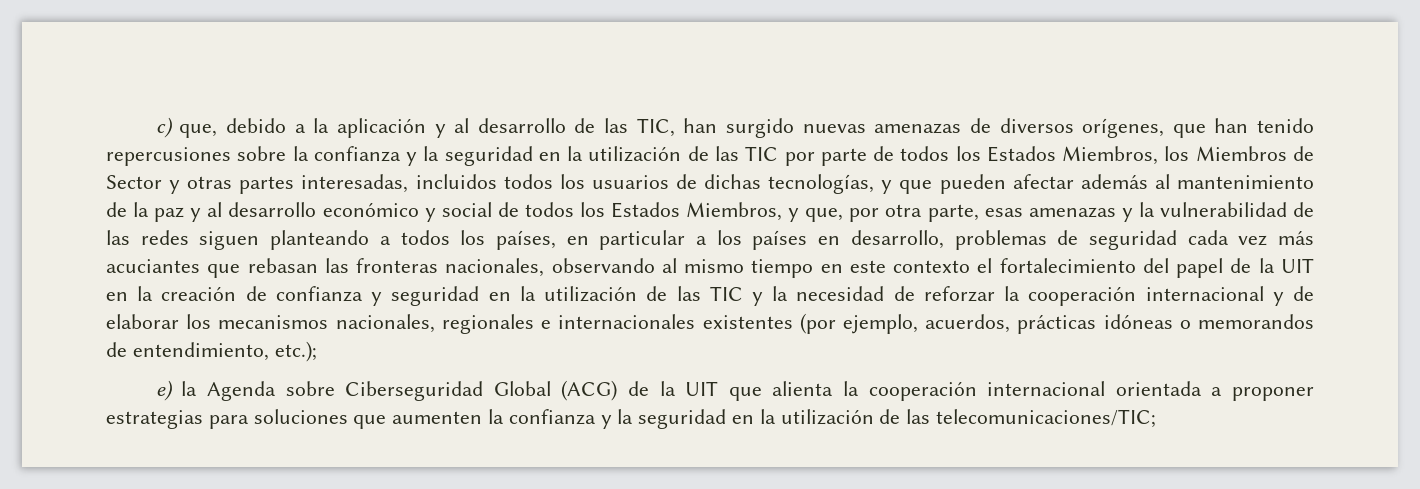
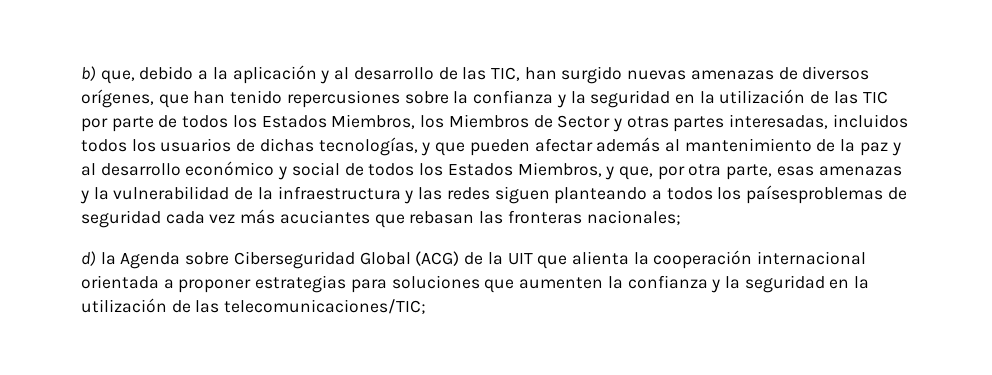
[155,117,173,138] c) -> [81,66,96,81] b)
(1314, 209) none -> [257,186,414,204] la infraestructura y
[495,230,1047,250] países, en particular a los países en desarrollo, problemas -> [746,185,884,204] paísesproblemas
[445,258,1315,278] [106,286,1315,306] [106,313,1314,334] [106,341,317,362] [155,380,173,401] nacionales, observando al mismo tiempo en este contexto el fortalecimiento del papel de la UIT en la creación de confianza y seguridad en la utilización de las TIC y la necesidad de reforzar la cooperación internacional y de elaborar los mecanismos nacionales, regionales e internacionales existentes (por ejemplo, acuerdos, prácticas idóneas o memorandos de entendimiento, etc.); // e) -> [586,210,681,225] [81,251,96,266] nacionales; // d)

